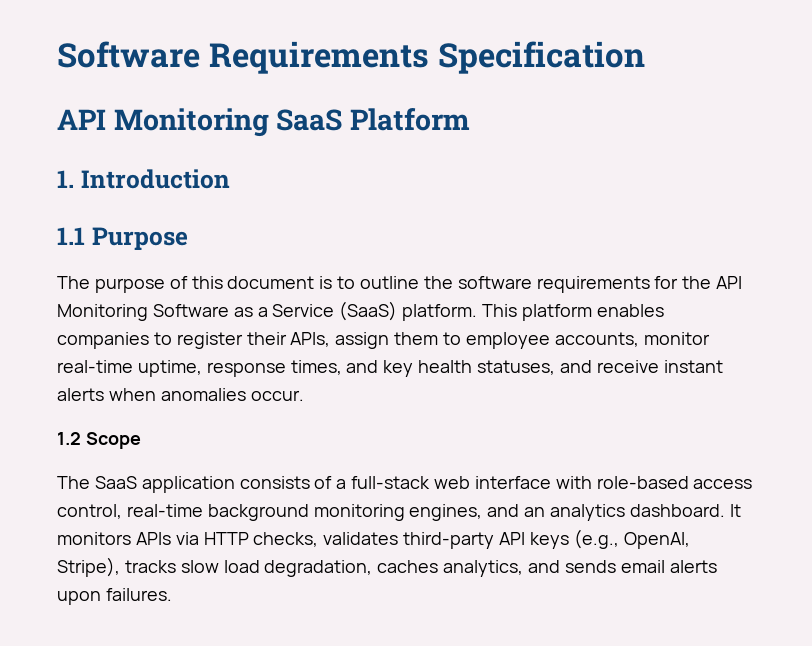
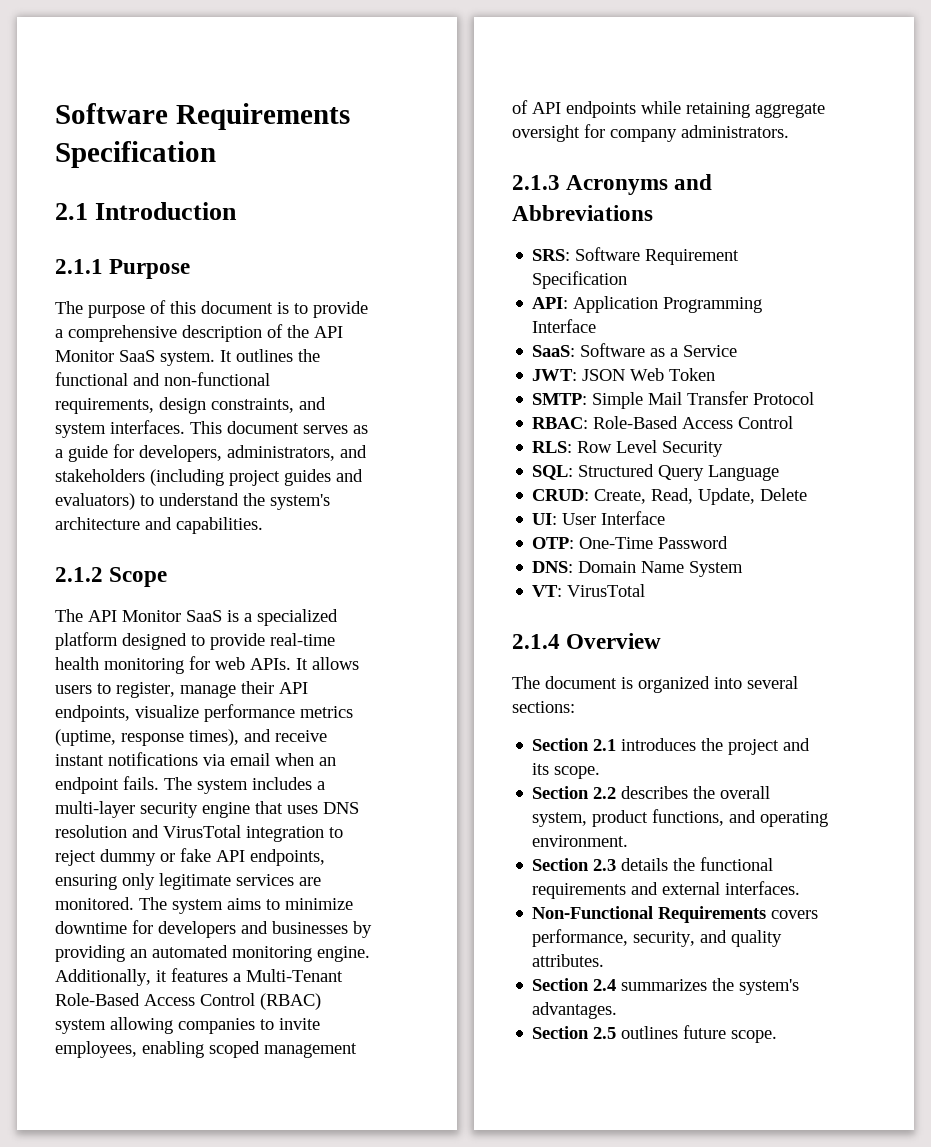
[57,108,471,137] [57,170,74,188] API Monitoring SaaS Platform // 1. -> [55,203,88,220] 2.1
[57,227,85,245] 1.1 -> [55,259,103,274] 2.1.1
[360,276,743,293] [57,301,664,321] [57,332,710,349] [57,360,723,377] [57,388,304,401] [57,432,141,449] [57,476,753,493] [57,504,741,521] [57,529,690,549] [57,557,717,577] [57,588,172,605] outline the software requirements for the API Monitoring Software as a Service (SaaS) platform. This platform enables companies to register their APIs, assign them to employee accounts, monitor real-time uptime, response times, and key health statuses, and receive instant alerts when anomalies occur. // 1.2 Scope // The SaaS application consists of a full-stack web interface with role-based access control, real-time background monitoring engines, and an analytics dashboard. It monitors APIs via HTTP checks, validates third-party API keys (e.g., OpenAI, Stripe), tracks slow load degradation, caches analytics, and sends email alerts upon failures. -> [313,301,368,318] [55,324,343,342] [55,349,320,366] [55,372,270,386] [55,397,326,414] [55,420,368,438] [55,444,367,462] [55,469,363,486] [55,493,330,510] [55,517,263,534] [55,567,168,587] [55,609,338,626] [55,632,335,650] [55,656,359,674] [55,681,308,698] [55,704,353,722] [55,729,327,746] [55,752,336,766] [55,776,325,794] [55,801,359,818] [55,825,343,842] [55,848,325,866] [55,873,321,890] [55,897,353,914] [55,920,372,938] [55,945,370,962] [55,968,343,986] [55,993,321,1010] [55,1017,320,1034] [55,1041,357,1058] [512,100,825,118] [512,124,789,142] [512,174,713,195] [512,205,653,221] [532,247,740,265] [532,271,628,289] [532,296,763,313] [532,319,597,333] [532,343,738,357] [532,368,716,381] [532,391,815,409] [532,416,794,429] [532,440,724,457] [532,464,780,481] [532,488,808,505] [532,511,666,525] [532,536,729,549] [532,561,744,577] [532,584,646,597] [512,633,662,649] [512,676,798,693] [512,701,575,713] [532,738,811,755] [532,763,601,779] [532,786,771,799] [532,809,829,827] [532,835,629,847] [532,857,774,871] [532,881,801,899] [532,906,819,923] [532,929,783,947] [532,954,605,967] [532,978,800,995] [532,1002,618,1019] [532,1025,778,1043] provide a comprehensive description of the API Monitor SaaS system. It outlines the functional and non-functional requirements, design constraints, and system interfaces. This document serves as a guide for developers, administrators, and stakeholders (including project guides and evaluators) to understand the system's architecture and capabilities. // 2.1.2 Scope // The API Monitor SaaS is a specialized platform designed to provide real-time health monitoring for web APIs. It allows users to register, manage their API endpoints, visualize performance metrics (uptime, response times), and receive instant notifications via email when an endpoint fails. The system includes a multi-layer security engine that uses DNS resolution and VirusTotal integration to reject dummy or fake API endpoints, ensuring only legitimate services are monitored. The system aims to minimize downtime for developers and businesses by providing an automated monitoring engine. Additionally, it features a Multi-Tenant Role-Based Access Control (RBAC) system allowing companies to invite employees, enabling scoped management of API endpoints while retaining aggregate oversight for company administrators. // 2.1.3 Acronyms and Abbreviations // SRS: Software Requirement Specification // API: Application Programming Interface // SaaS: Software as a Service // JWT: JSON Web Token // SMTP: Simple Mail Transfer Protocol // RBAC: Role-Based Access Control // RLS: Row Level Security // SQL: Structured Query Language // CRUD: Create, Read, Update, Delete // UI: User Interface // OTP: One-Time Password // DNS: Domain Name System // VT: VirusTotal // 2.1.4 Overview // The document is organized into several sections: // Section 2.1 introduces the project and its scope. // Section 2.2 describes the overall system, product functions, and operating environment. // Section 2.3 details the functional requirements and external interfaces. // Non-Functional Requirements covers performance, security, and quality attributes. // Section 2.4 summarizes the system's advantages. // Section 2.5 outlines future scope.

